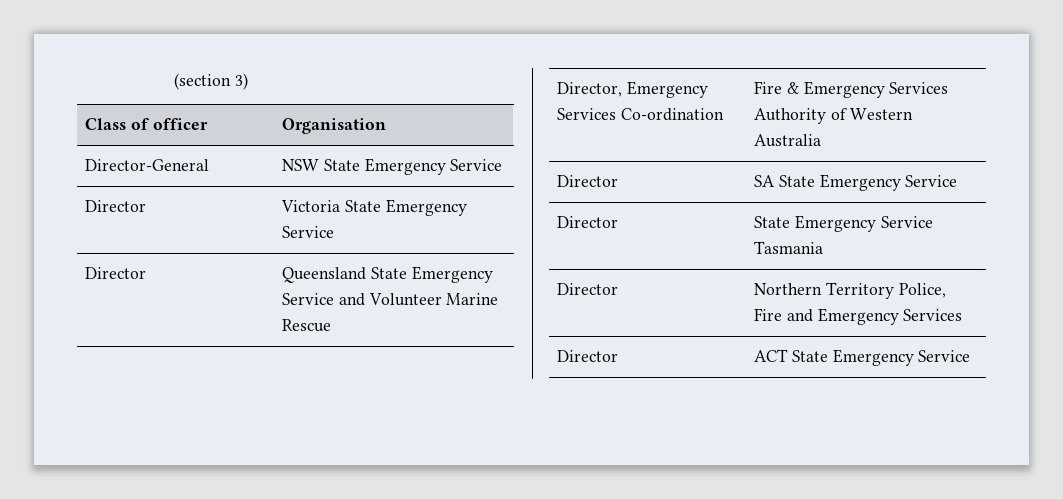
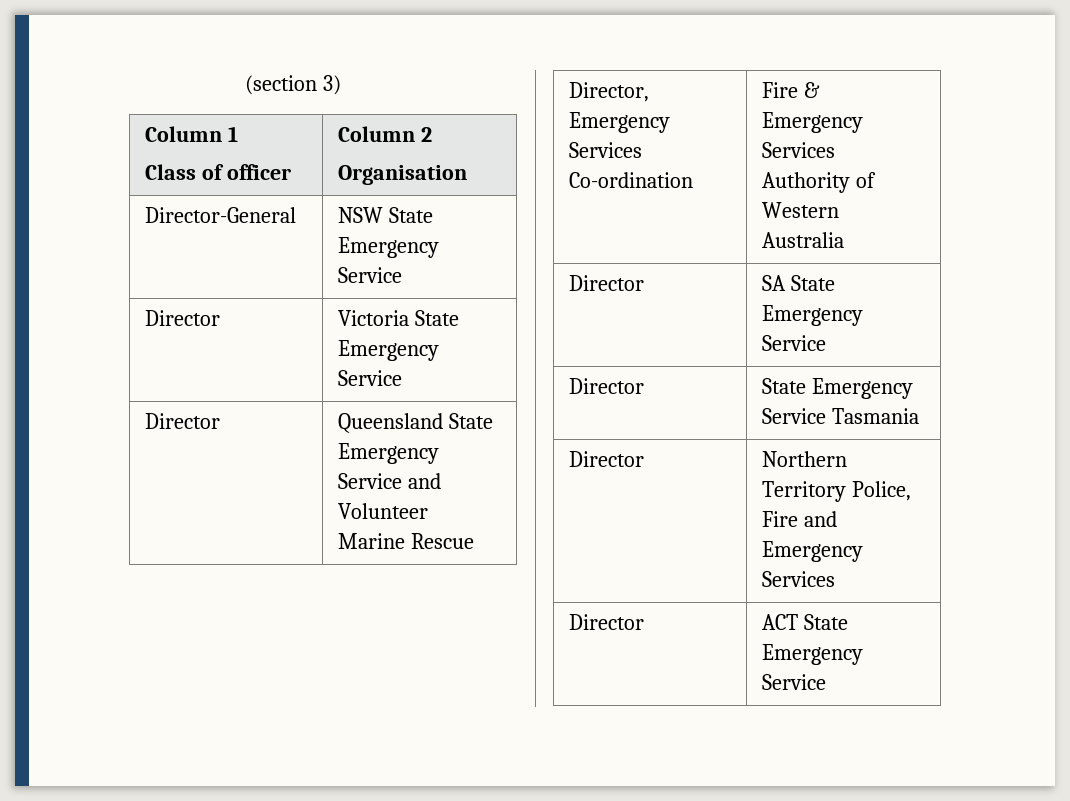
(248, 81) none -> [145,126,239,142] Column 1 //
(208, 124) none -> [338,126,433,142] Column 2 //

